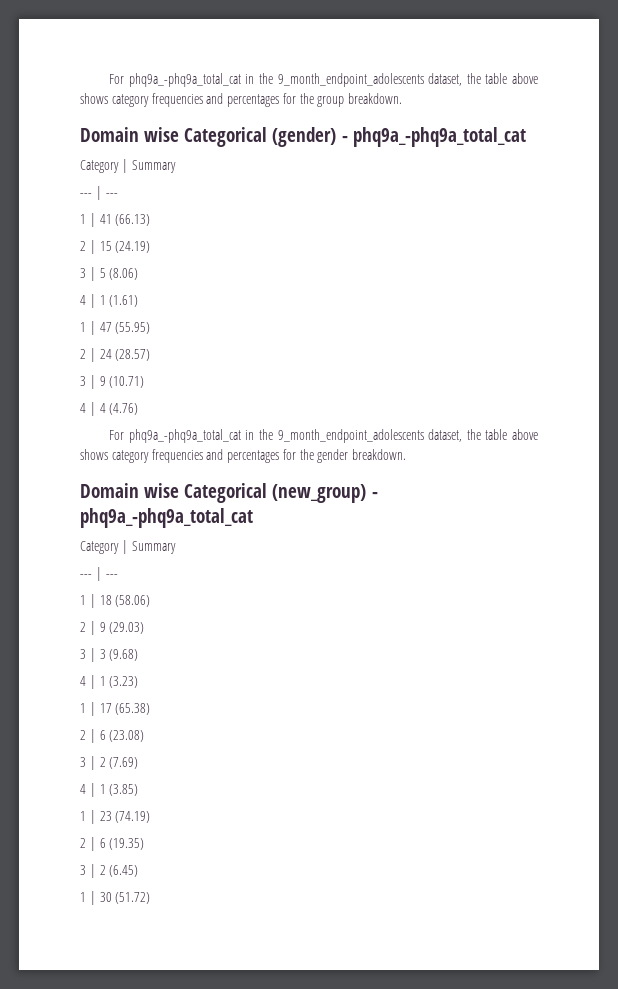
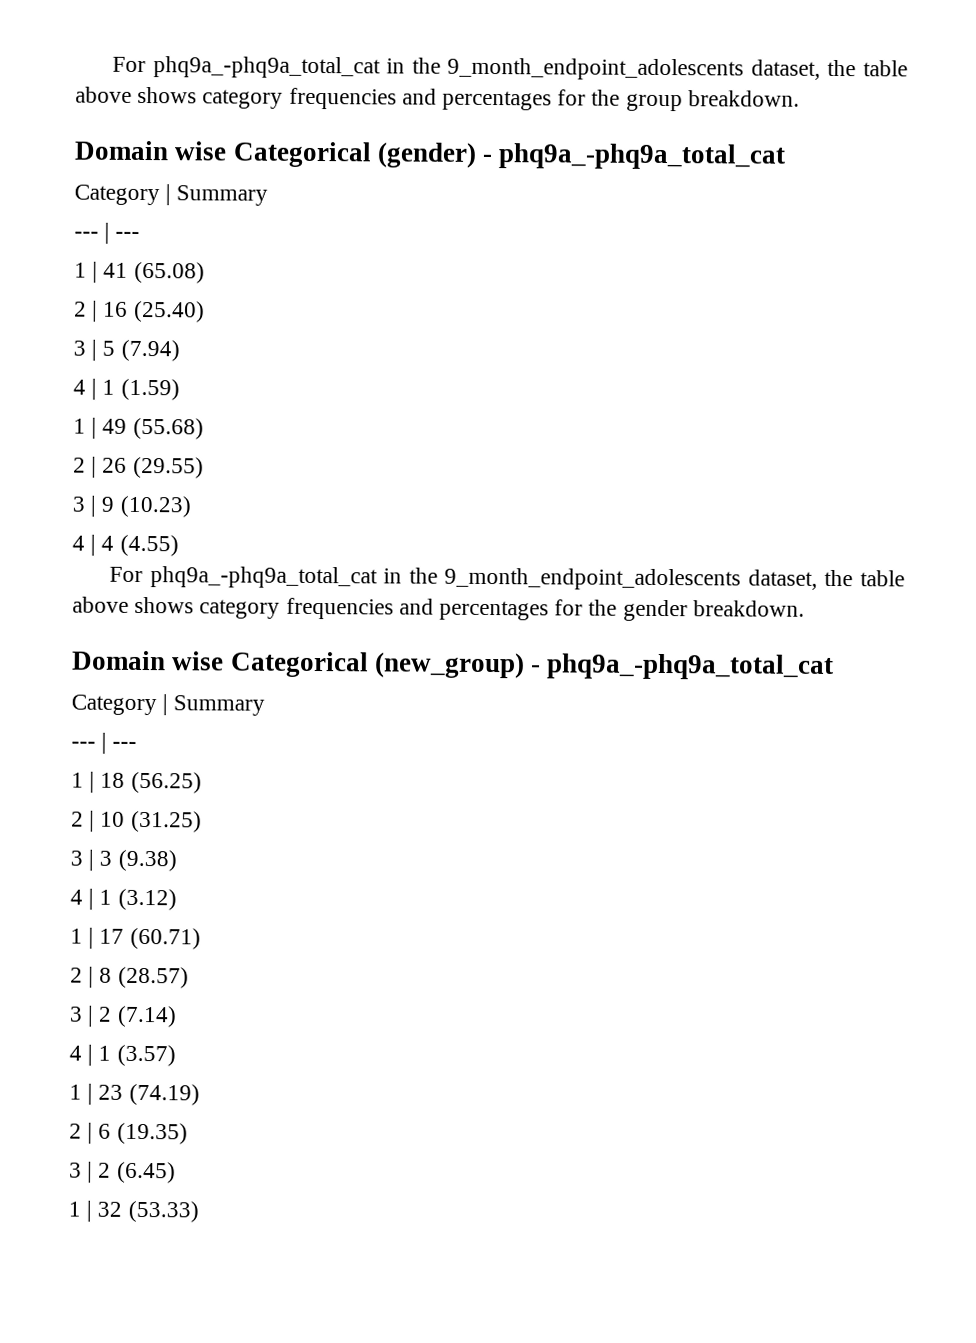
[115,214,151,226] [80,240,151,254] (66.13) // 2 | 15 (24.19) -> [133,261,205,284] [74,300,205,323] (65.08) // 2 | 16 (25.40)
[109,268,139,280] [80,294,139,308] [80,321,151,335] [80,348,151,362] (8.06) // 4 | 1 (1.61) // 1 | 47 (55.95) // 2 | 24 (28.57) -> [120,339,180,362] [73,378,180,401] [73,417,204,440] [73,456,204,479] (7.94) // 4 | 1 (1.59) // 1 | 49 (55.68) // 2 | 26 (29.55)
[109,376,145,388] (10.71) -> [119,495,192,518] (10.23)
[109,403,139,415] (4.76) -> [119,534,179,557] (4.55)
[115,595,151,607] [80,621,145,635] (58.06) // 2 | 9 (29.03) -> [130,771,202,794] [71,810,202,833] (56.25) // 2 | 10 (31.25)
[109,649,139,661] [80,675,139,689] (9.68) // 4 | 1 (3.23) -> [117,849,177,872] [70,888,177,911] (9.38) // 4 | 1 (3.12)
[115,703,151,715] [80,729,145,743] [80,756,139,770] [80,783,139,797] (65.38) // 2 | 6 (23.08) // 3 | 2 (7.69) // 4 | 1 (3.85) -> [129,927,201,950] [70,966,189,989] [69,1005,177,1028] [69,1044,176,1067] (60.71) // 2 | 8 (28.57) // 3 | 2 (7.14) // 4 | 1 (3.57)
[99,892,151,904] 30 (51.72) -> [97,1200,199,1223] 32 (53.33)

